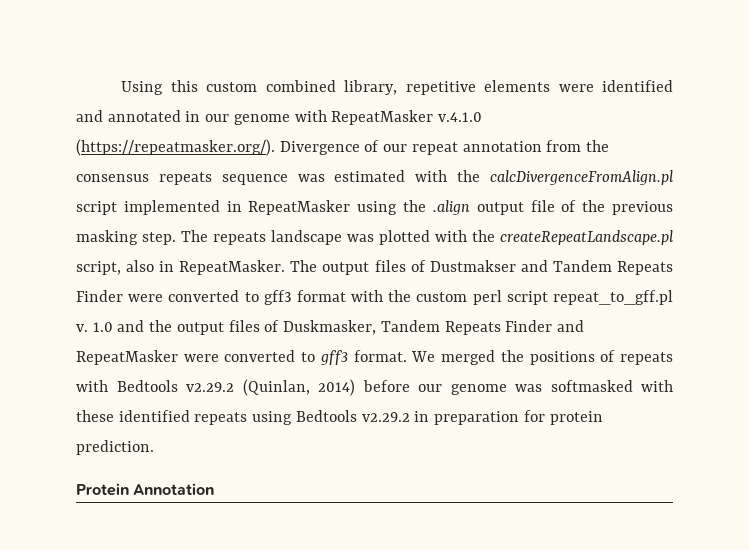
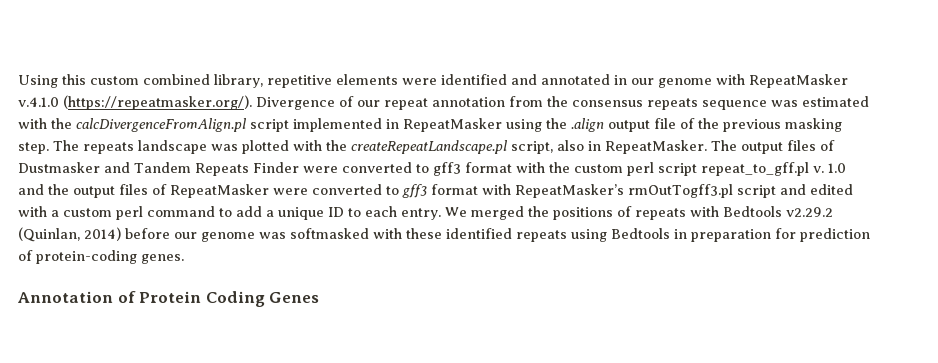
[429,260,516,272] Dustmakser -> [18,162,100,173] Dustmasker
[283,320,584,335] Duskmasker, Tandem Repeats Finder and -> (167, 189) none
[353,350,407,362] format. -> [431,184,853,198] [18,206,441,220] format with RepeatMasker’s rmOutTogff3.pl script and edited with a custom perl command to add a unique ID to each entry.
[361,412,410,422] v2.29.2 -> (670, 233) none
[549,411,603,425] [76,440,154,455] [76,483,215,496] protein prediction. // Protein Annotation -> [800,228,870,242] [18,250,184,264] [17,291,320,307] prediction of protein-coding genes. // Annotation of Protein Coding Genes

